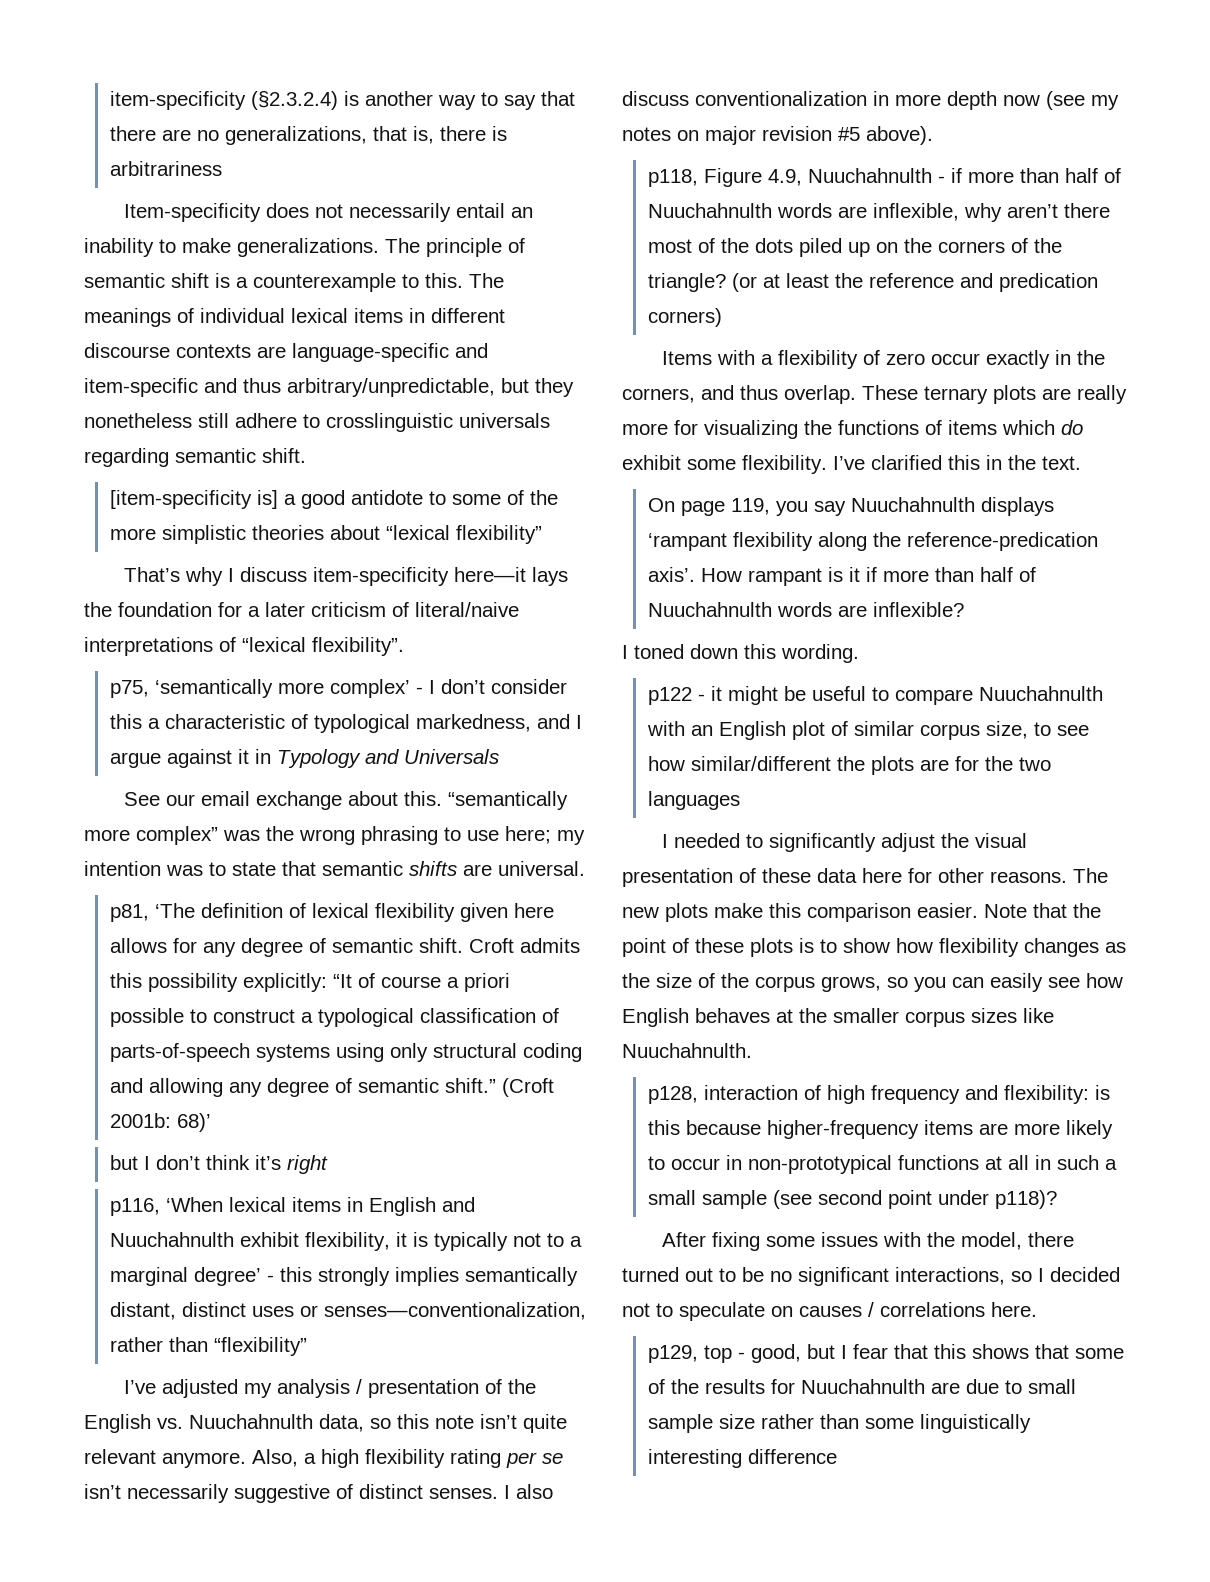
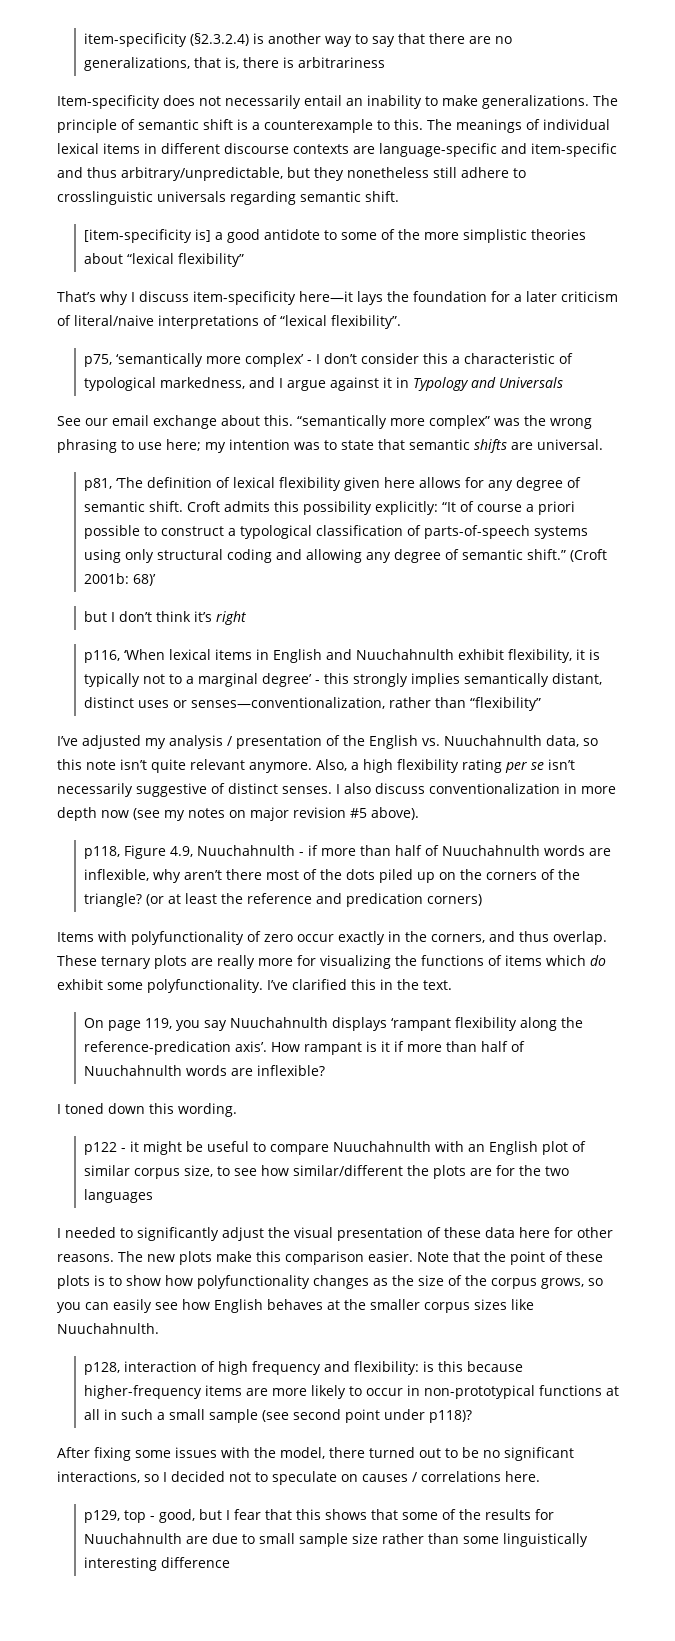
[760,350,858,369] a flexibility -> [131,931,244,945] polyfunctionality
[742,455,827,474] flexibility. -> [147,979,263,993] polyfunctionality.
[939,938,1019,957] flexibility -> [197,1275,310,1289] polyfunctionality

